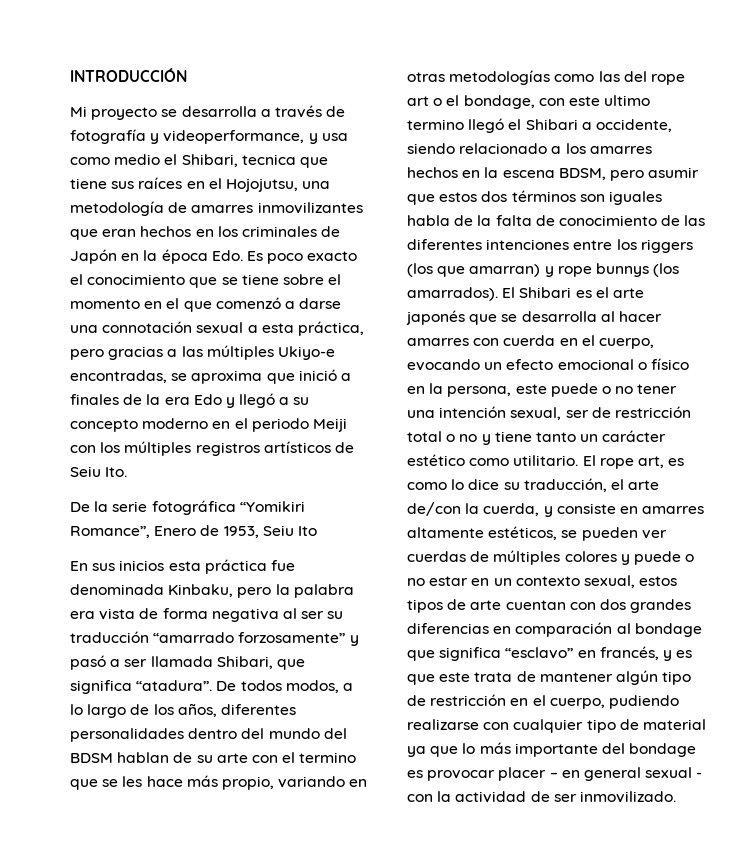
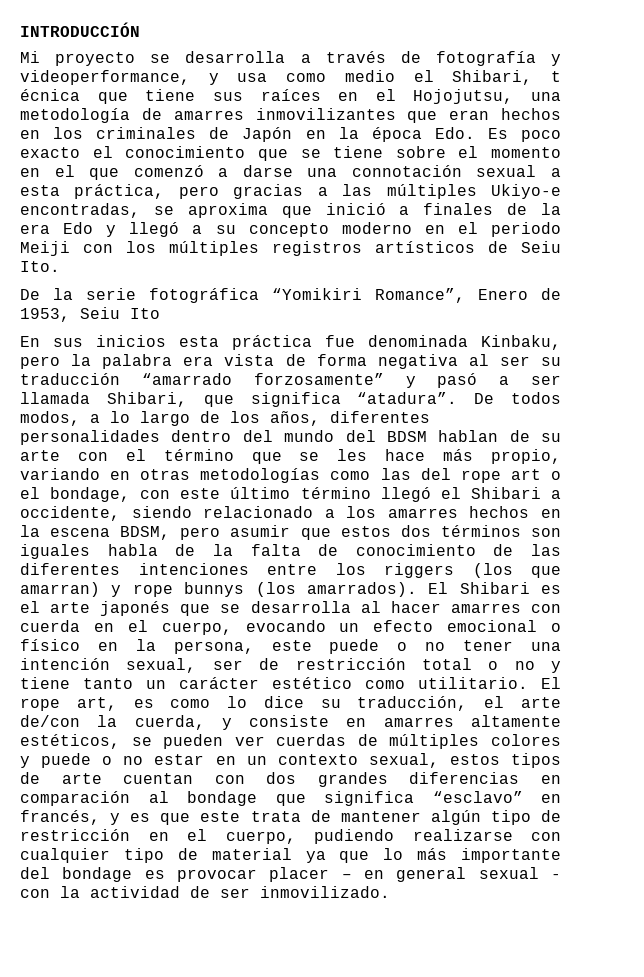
[241,154,296,165] tecnica -> [551,71,561,82] [20,89,80,101] t écnica
[299,752,357,763] termino -> [163,449,234,461] término
[604,95,651,106] [407,119,464,130] ultimo termino -> [230,487,371,499] último término

